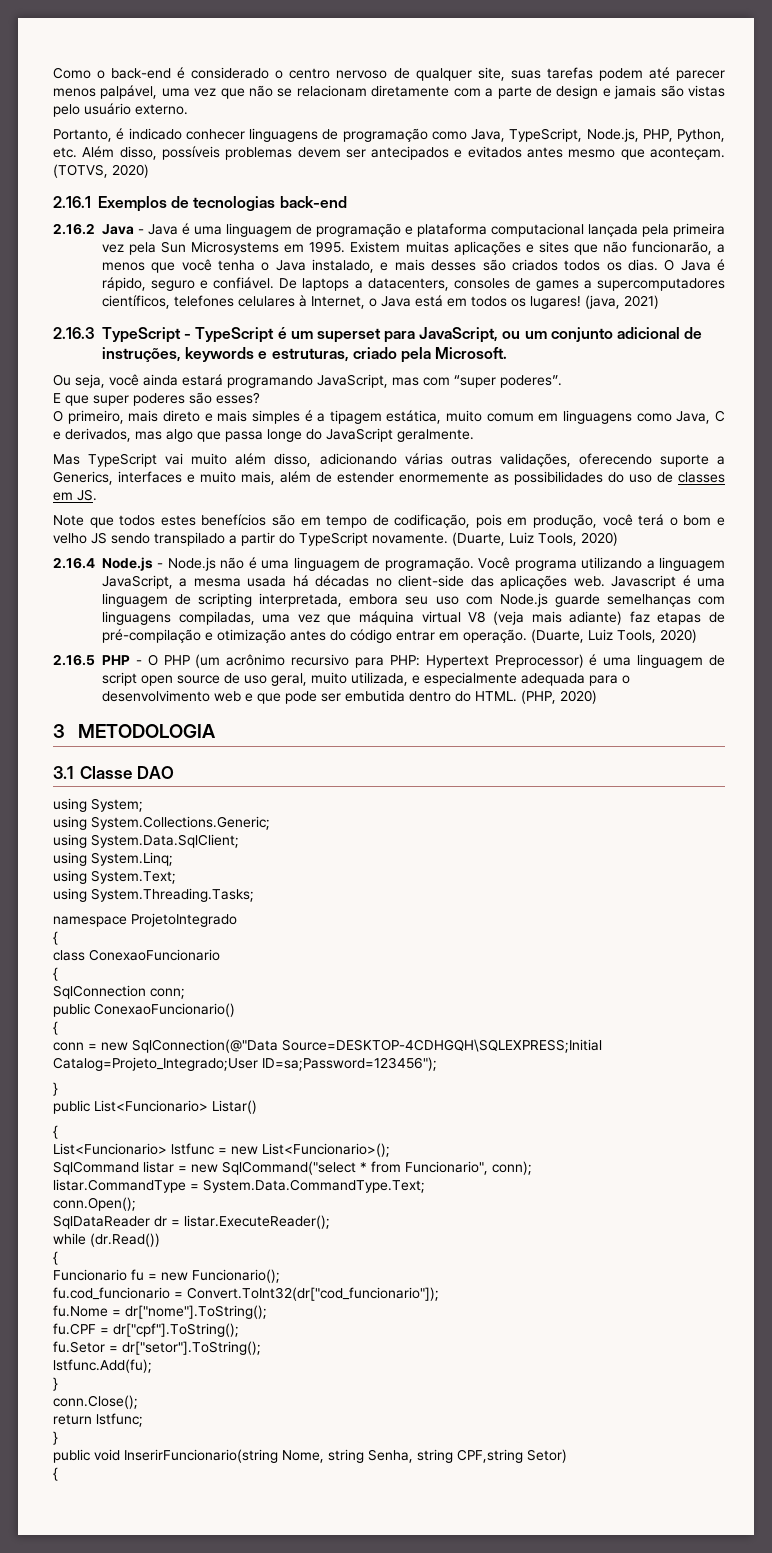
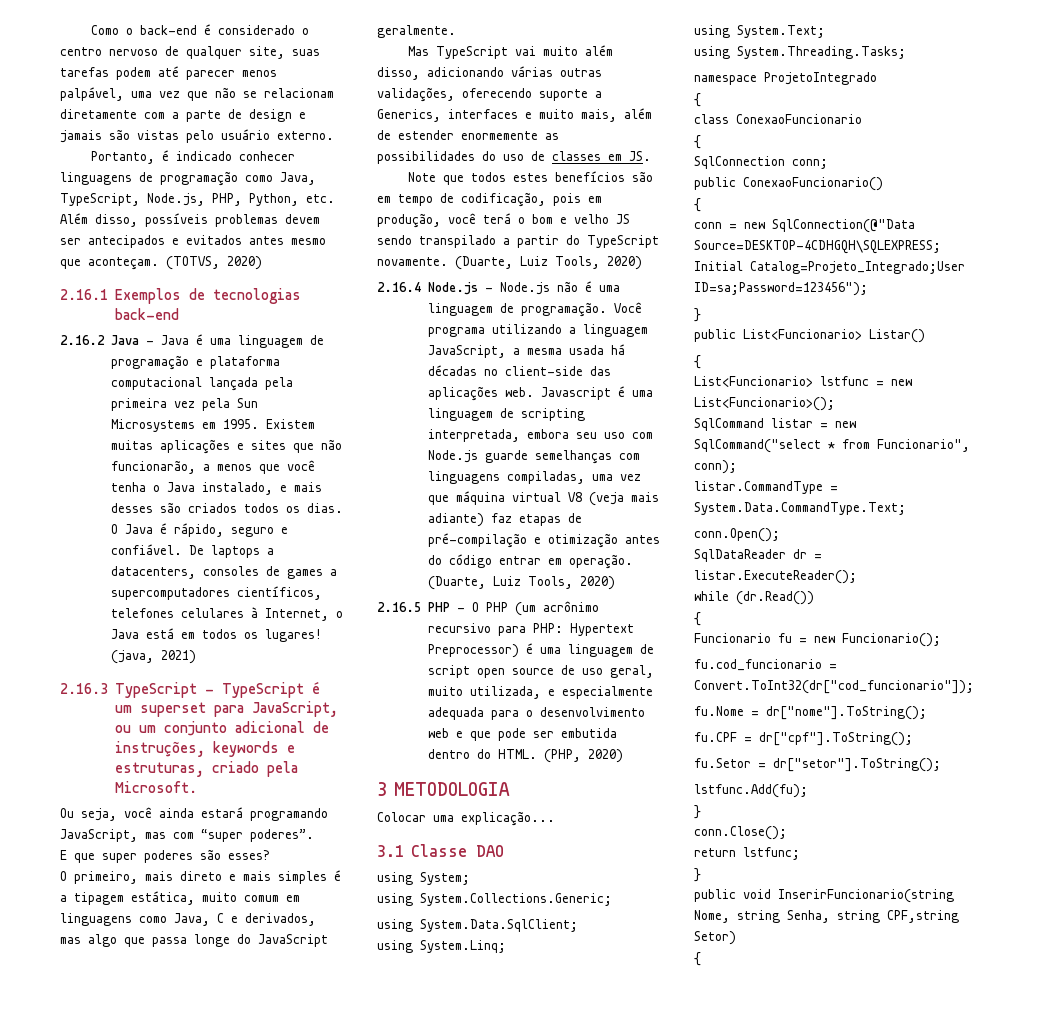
(216, 731) none -> [377,811,555,826] // Colocar uma explicação...

